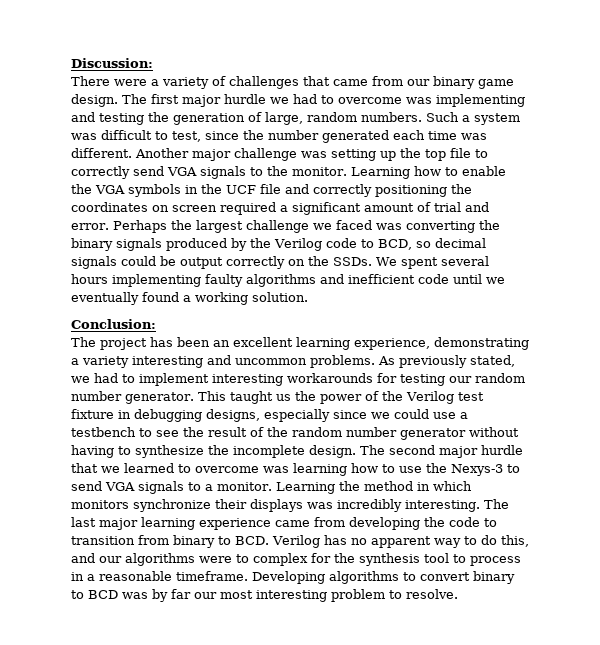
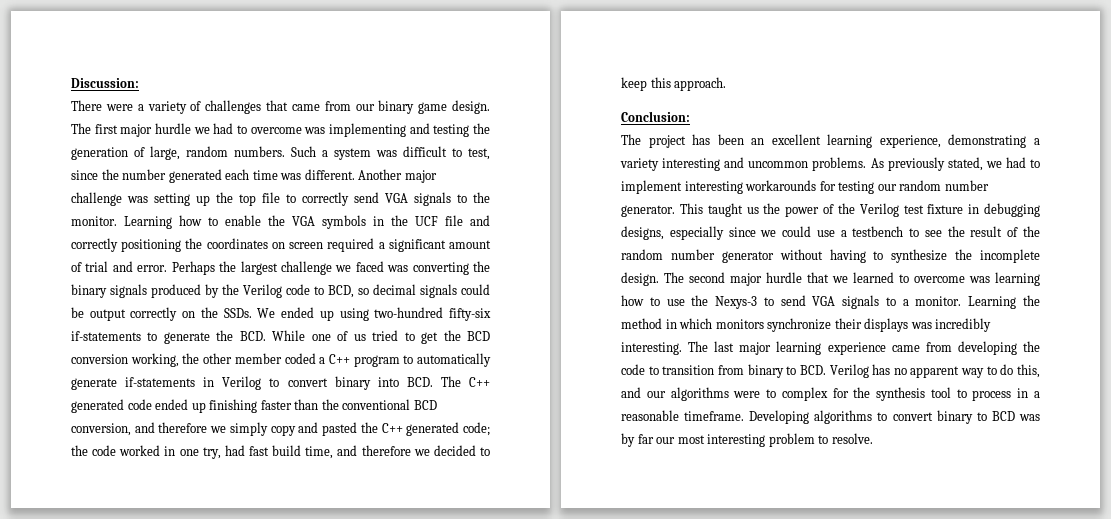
[400,256,489,269] [71,274,505,287] [71,292,308,305] spent several hours implementing faulty algorithms and inefficient code until we eventually found a working solution. -> [281,307,491,321] [71,330,490,344] [71,353,491,367] [71,376,491,390] [71,399,437,413] [71,422,490,436] [71,445,491,459] [621,77,727,91] ended up using two-hundred fifty-six if-statements to generate the BCD. While one of us tried to get the BCD conversion working, the other member coded a C++ program to automatically generate if-statements in Verilog to convert binary into BCD. The C++ generated code ended up finishing faster than the conventional BCD conversion, and therefore we simply copy and pasted the C++ generated code; the code worked in one try, had fast build time, and therefore we decided to keep this approach.

